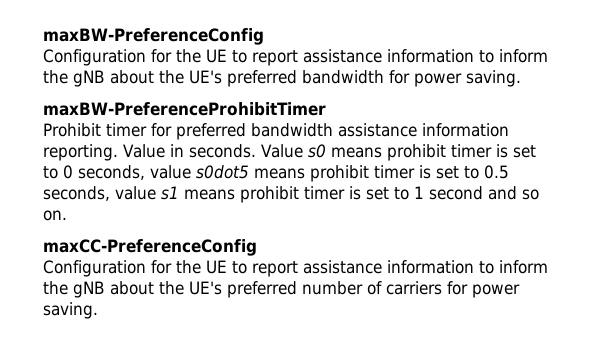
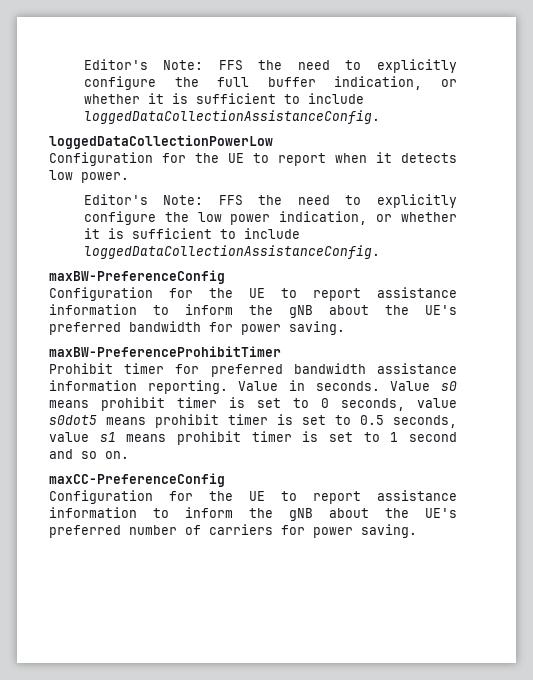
(43, 36) none -> [83,59,457,73] [83,76,457,90] [83,93,364,104] [83,110,380,124] [49,135,273,149] [49,152,457,166] [49,170,129,183] [83,194,457,208] [83,211,457,225] [83,228,300,239] [83,245,380,259] Editor's Note: FFS the need to explicitly configure the full buffer indication, or whether it is sufficient to include loggedDataCollectionAssistanceConfig. // loggedDataCollectionPowerLow // Configuration for the UE to report when it detects low power. // Editor's Note: FFS the need to explicitly configure the low power indication, or whether it is sufficient to include loggedDataCollectionAssistanceConfig. //

